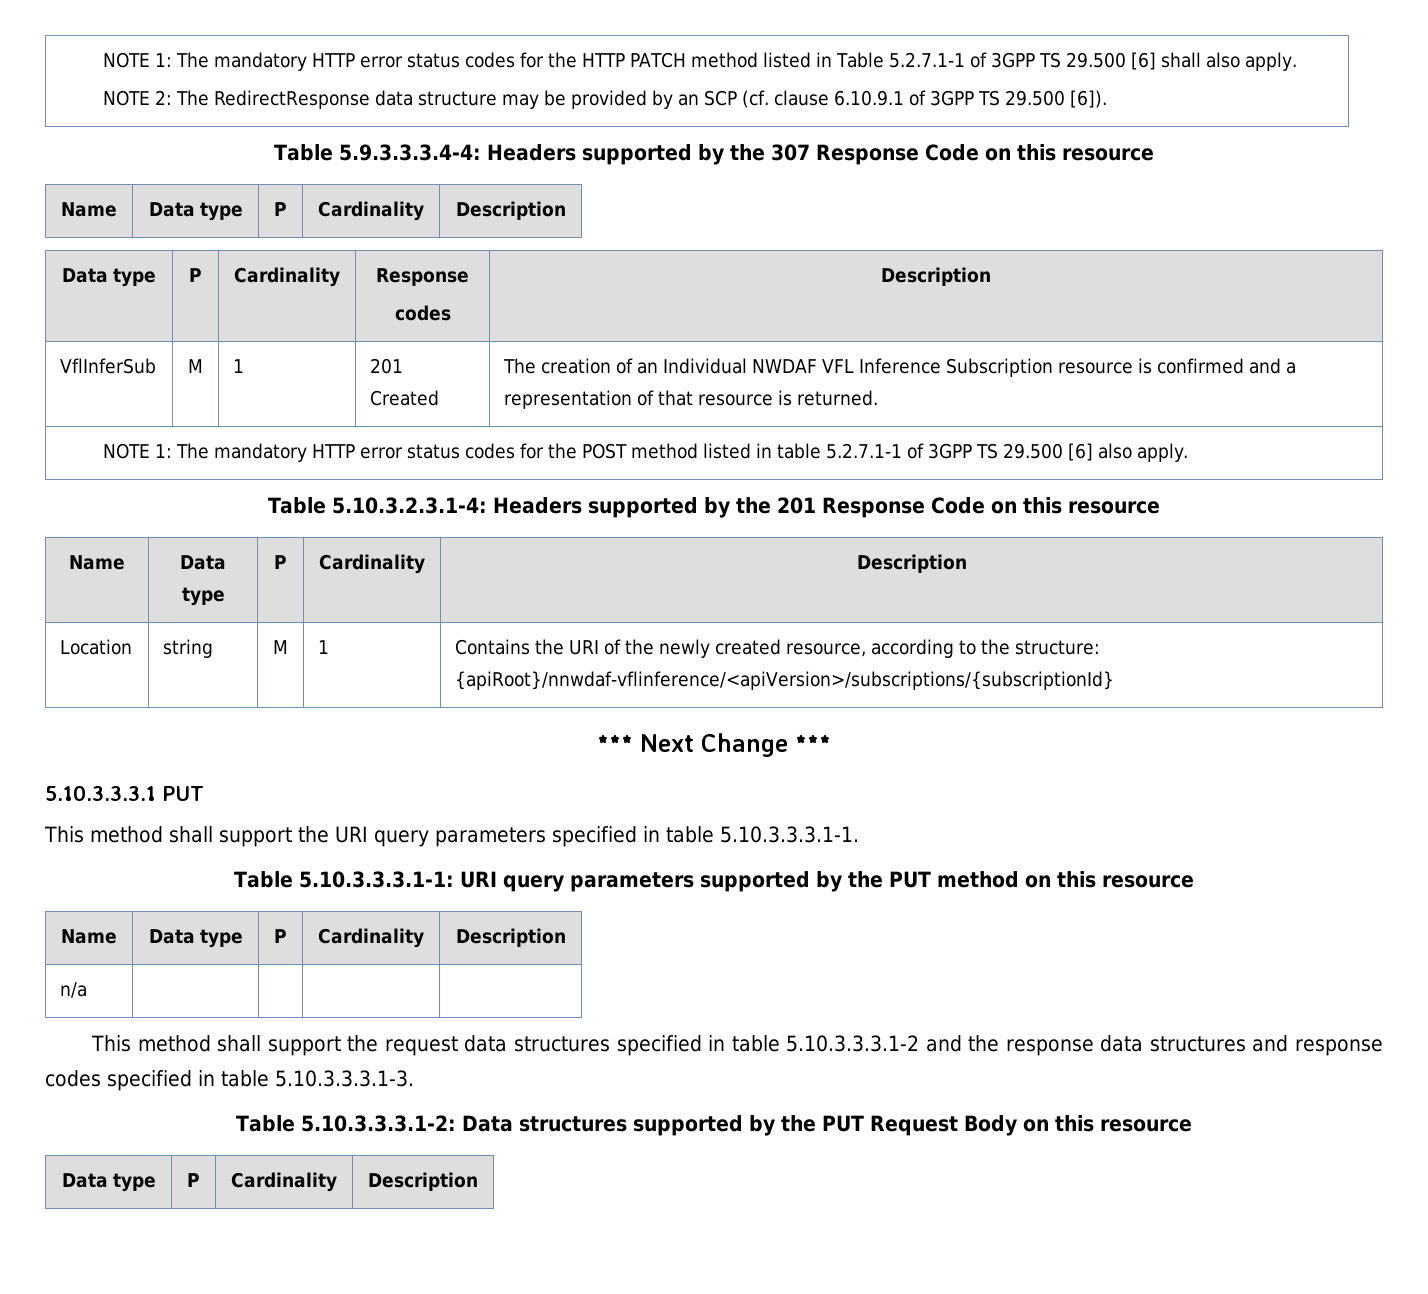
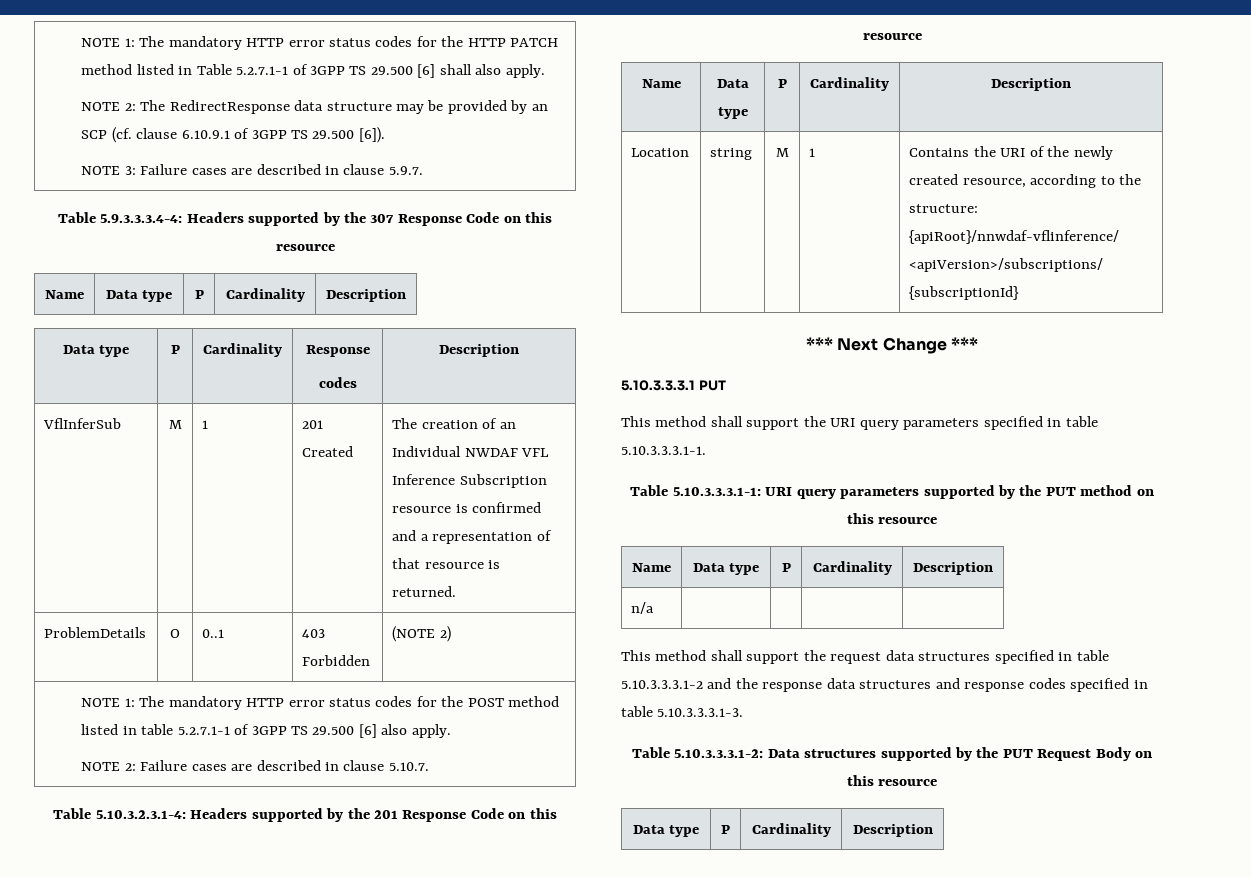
(1108, 99) none -> [81,164,423,175] // NOTE 3: Failure cases are described in clause 5.9.7.
(879, 398) none -> [44,627,147,638] [170,629,180,638] [202,629,225,638] [302,629,326,638] [302,655,371,666] [392,626,451,642] // ProblemDetails | O | 0..1 | 403 Forbidden | (NOTE 2)
(1189, 452) none -> [81,760,429,771] // NOTE 2: Failure cases are described in clause 5.10.7.

